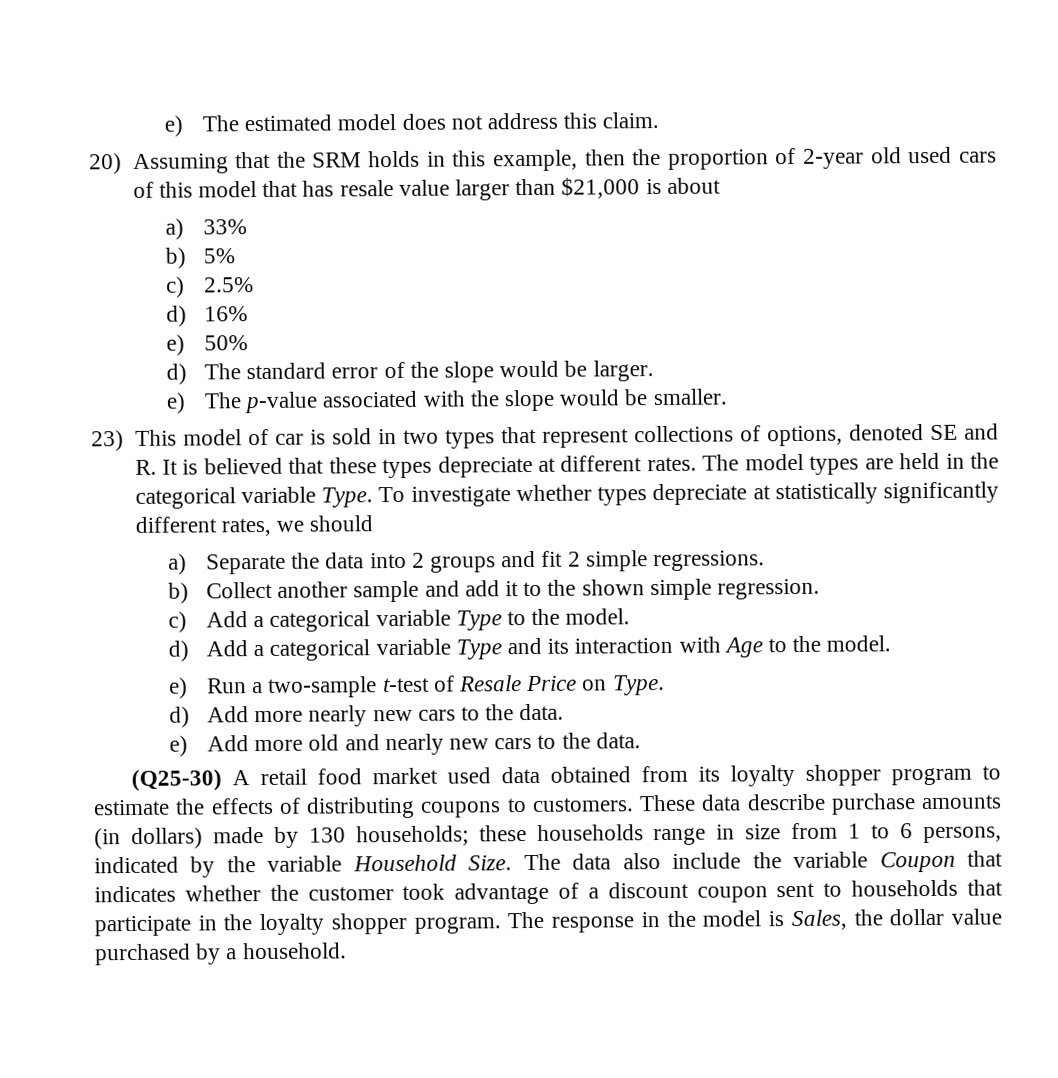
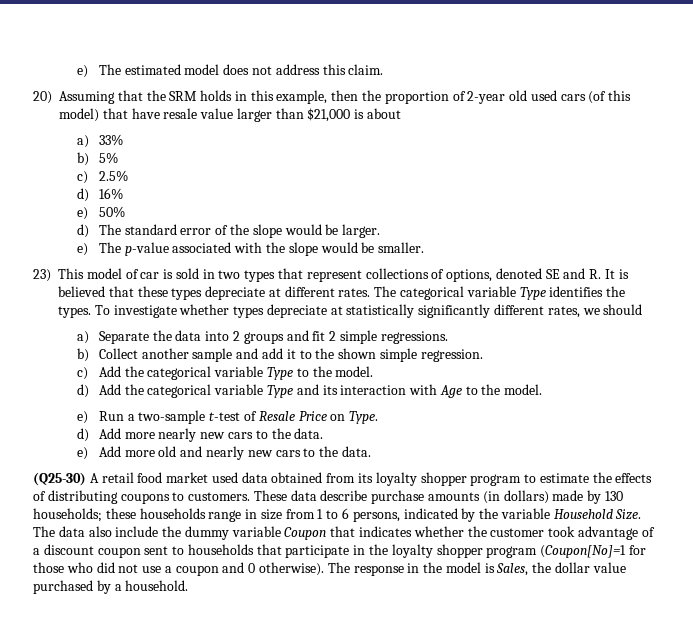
[132,180,335,198] of this model that has -> [588,90,632,104] [59,108,160,122] (of this model) that have
[744,452,1000,475] [134,486,373,509] model types are held in the categorical variable Type. -> [400,286,626,300] [58,306,91,318] categorical variable Type identifies the types.
[253,615,265,628] a -> [124,366,144,377] the
[253,644,265,657] a -> [124,384,144,395] the
(782, 860) none -> [184,526,229,540] dummy
[413,916,501,934] program. -> [486,545,646,558] [33,562,325,576] program (Coupon[No]=1 for those who did not use a coupon and 0 otherwise).

